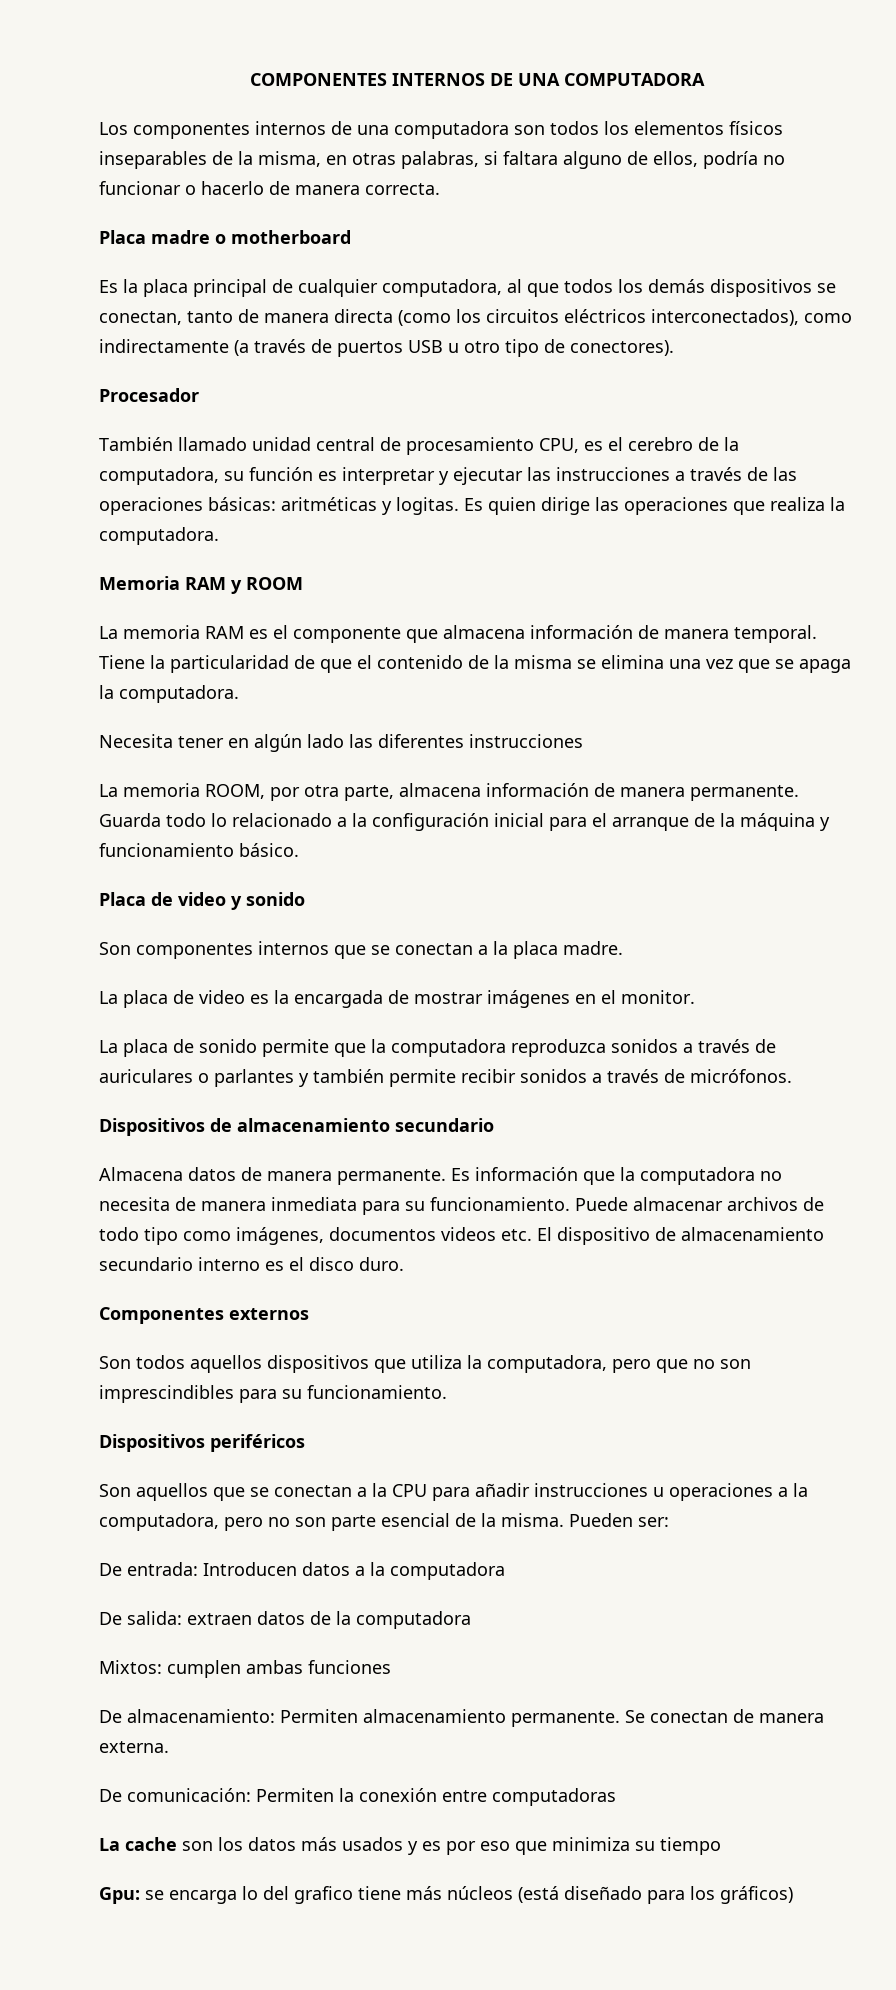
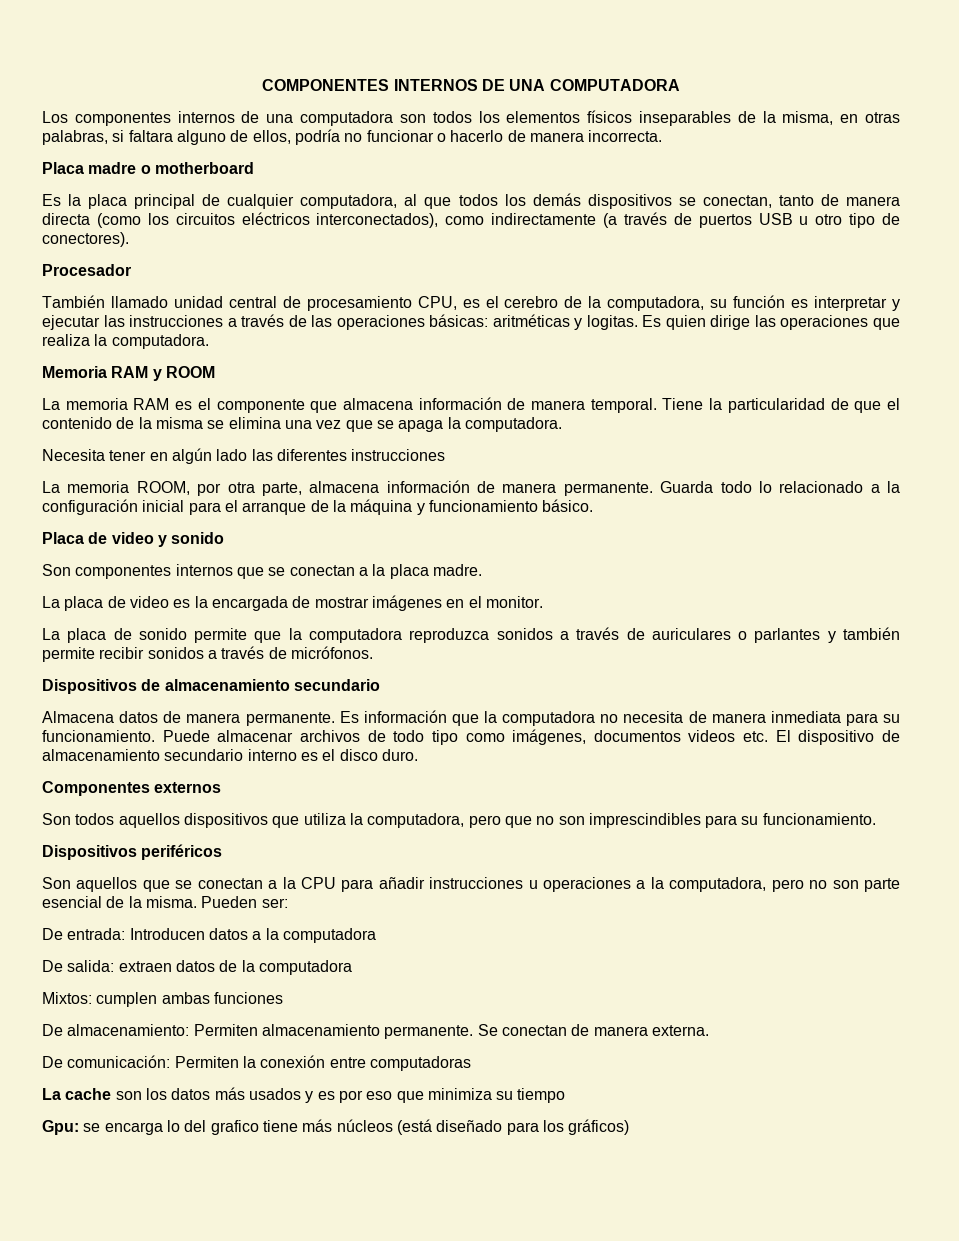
[365,183,440,195] correcta. -> [588,130,663,142] incorrecta.

